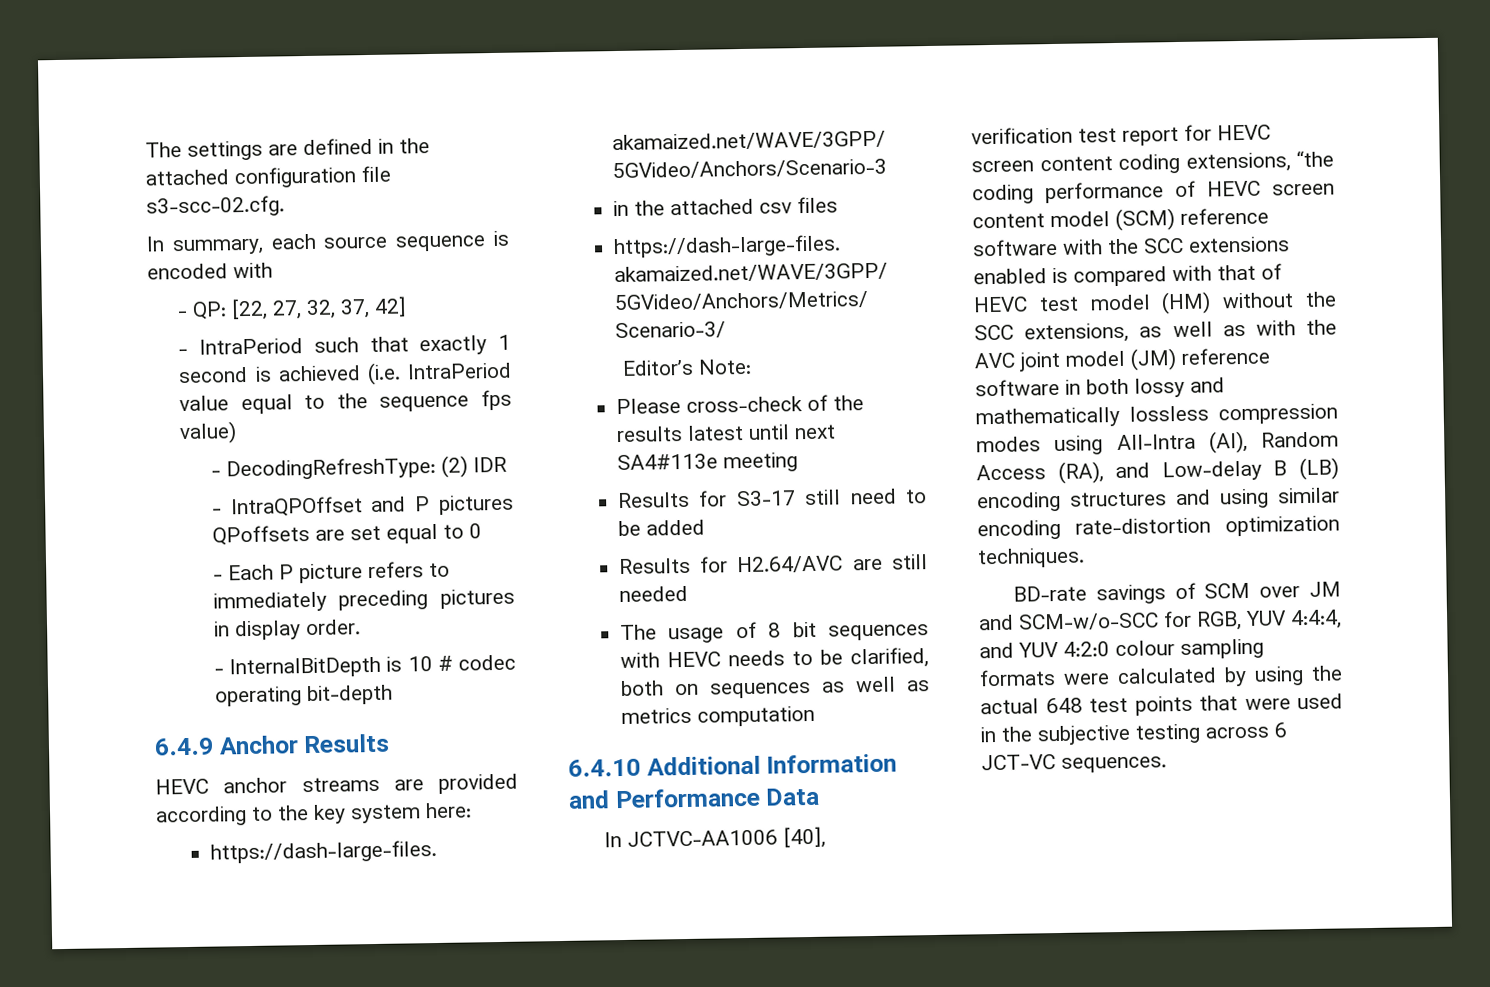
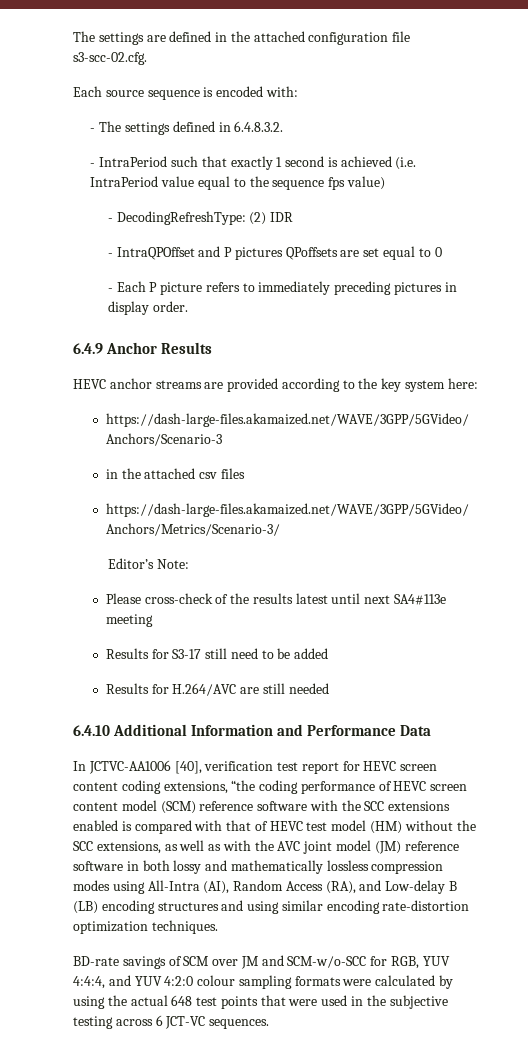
[146,233,317,256] In summary, each -> [73,86,102,97] Each
[233,262,273,279] [177,296,408,321] with // - QP: [22, 27, 32, 37, 42] -> [265,86,298,97] [90,121,284,135] with: // - The settings defined in 6.4.8.3.2.
[213,654,516,679] [214,684,393,707] // - InternalBitDepth is 10 # codec operating bit-depth -> (188, 306) none
[737,555,844,574] H2.64/AVC -> [172,683,237,696] H.264/AVC
[619,621,929,644] [619,647,929,669] [619,676,930,699] [620,705,815,727] // The usage of 8 bit sequences with HEVC needs to be clarified, both on sequences as well as metrics computation -> (329, 688) none

